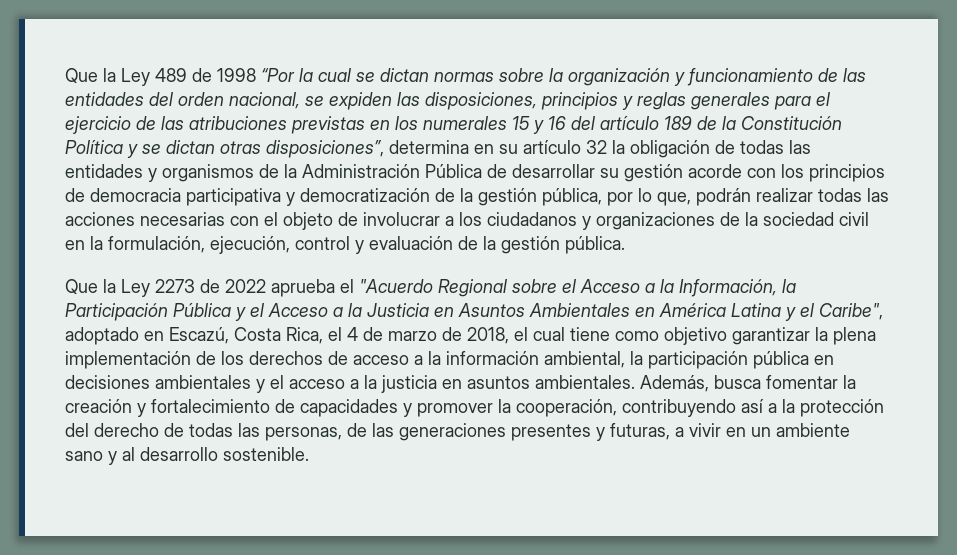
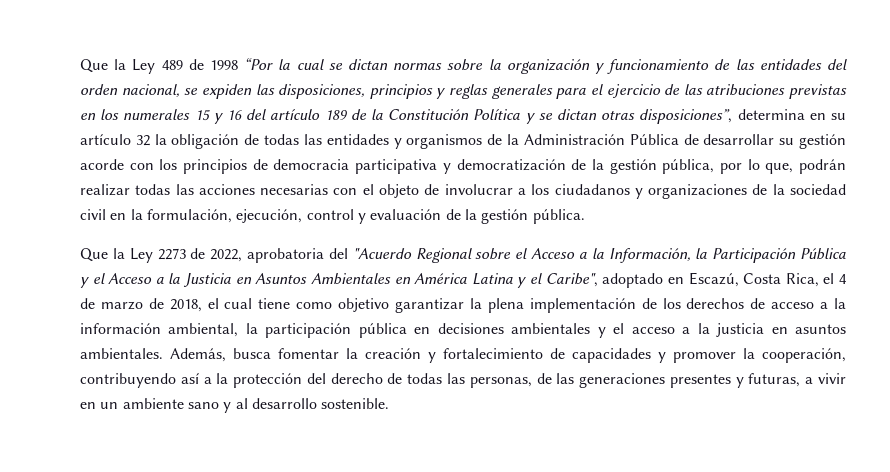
[225,279,354,297] 2022 aprueba el -> [210,248,348,263] 2022, aprobatoria del

